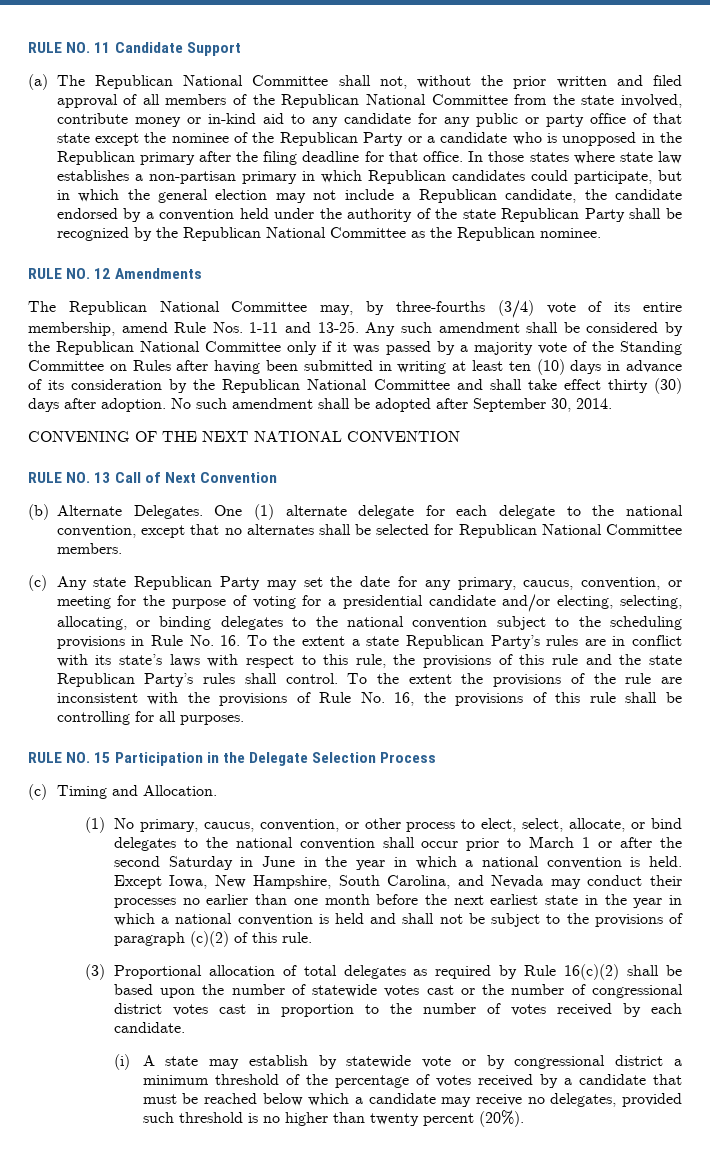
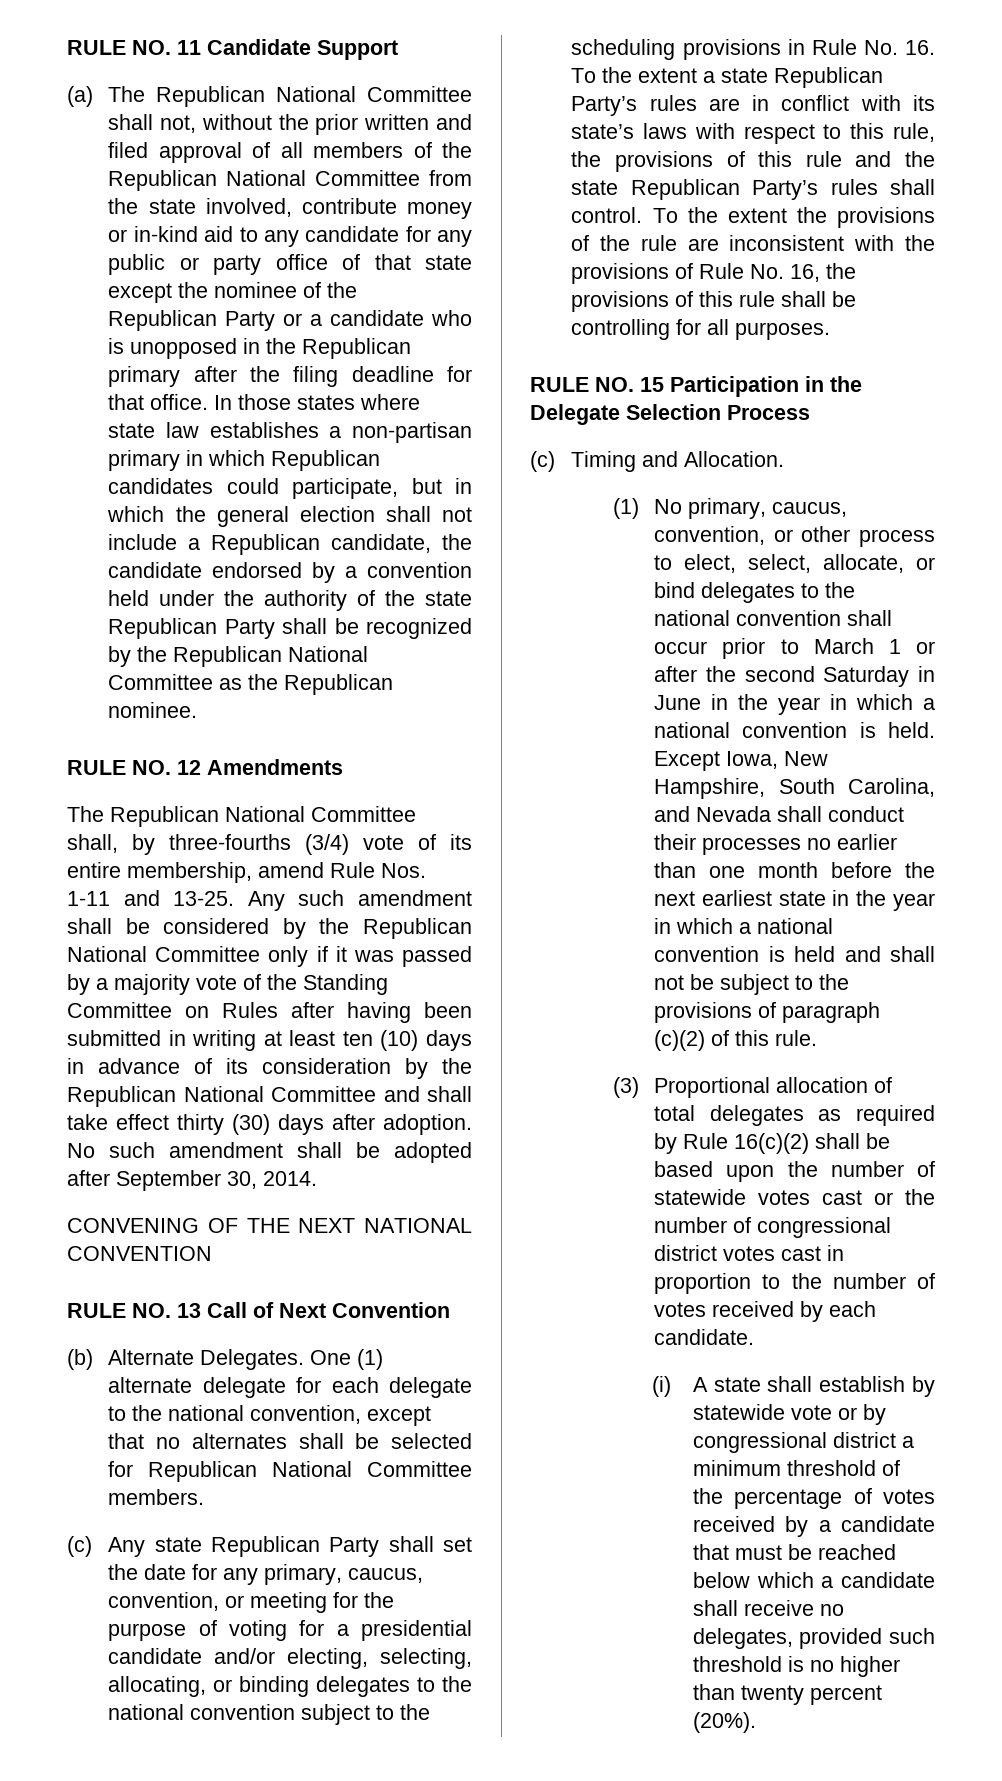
[275,193,306,203] may -> [385,506,431,522] shall
[320,305,354,315] may, -> [67,834,118,853] shall,
[266,580,297,590] may -> [388,1536,434,1552] shall
[550,879,581,889] may -> [777,806,823,822] shall
[209,1059,240,1069] may -> [767,1376,813,1392] shall
[441,1097,472,1107] may -> [692,1600,738,1616] shall

